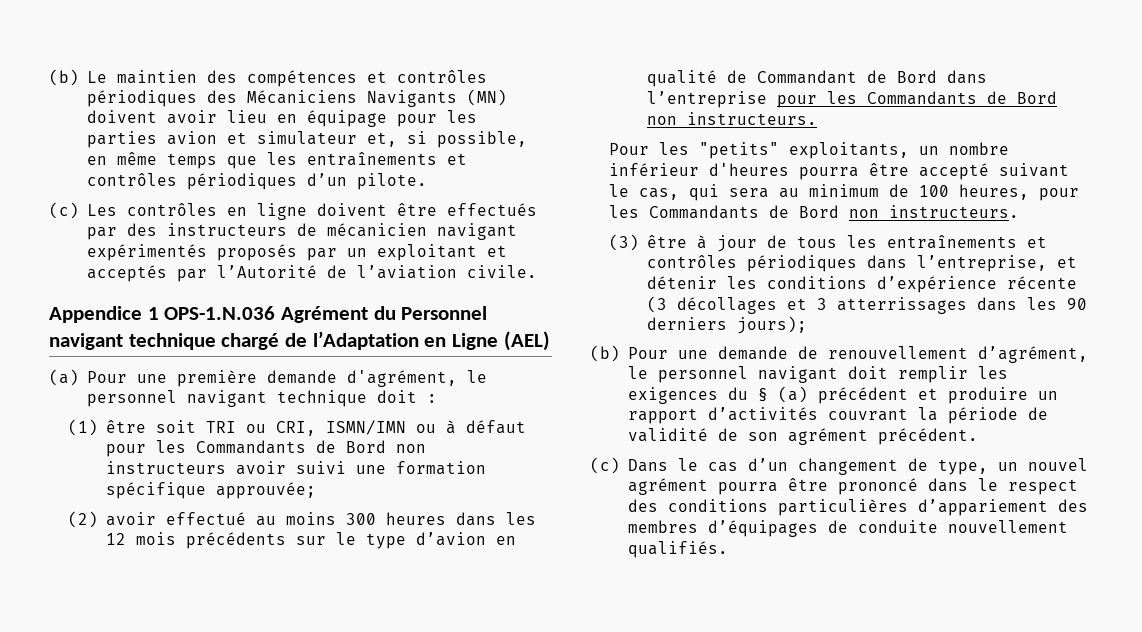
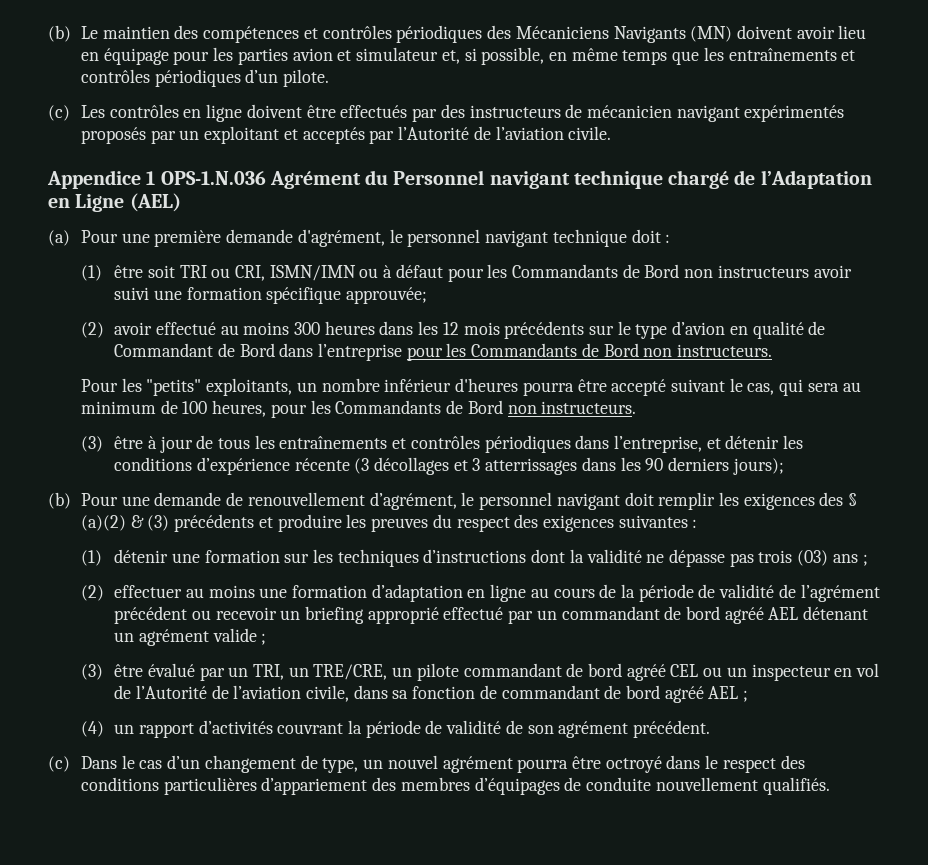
[727,386,1028,404] du § (a) précédent et produire -> [819,492,858,506] [81,514,698,532] [81,549,868,567] [81,584,880,602] [114,606,869,624] [114,628,267,646] [81,663,880,681] [114,685,749,703] [81,721,105,737] des § (a)(2) & (3) précédents et produire les preuves du respect des exigences suivantes : // (1) détenir une formation sur les techniques d’instructions dont la validité ne dépasse pas trois (03) ans ; // (2) effectuer au moins une formation d’adaptation en ligne au cours de la période de validité de l’agrément précédent ou recevoir un briefing approprié effectué par un commandant de bord agréé AEL détenant un agrément valide ; // (3) être évalué par un TRI, un TRE/CRE, un pilote commandant de bord agréé CEL ou un inspecteur en vol de l’Autorité de l’aviation civile, dans sa fonction de commandant de bord agréé AEL ; // (4)
[837,478,918,495] prononcé -> [605,756,662,773] octroyé

